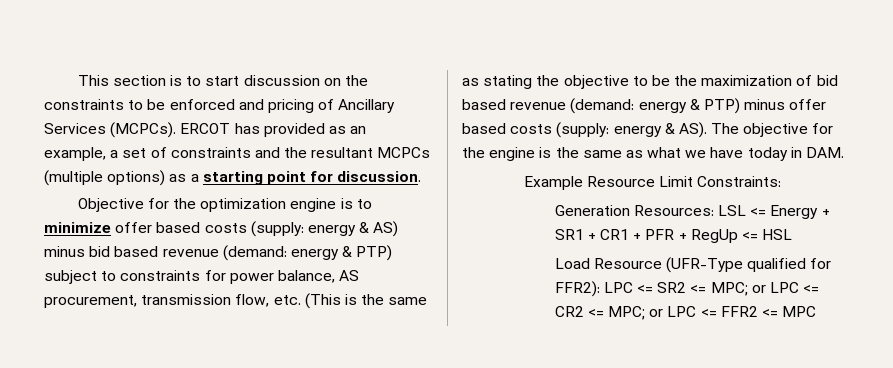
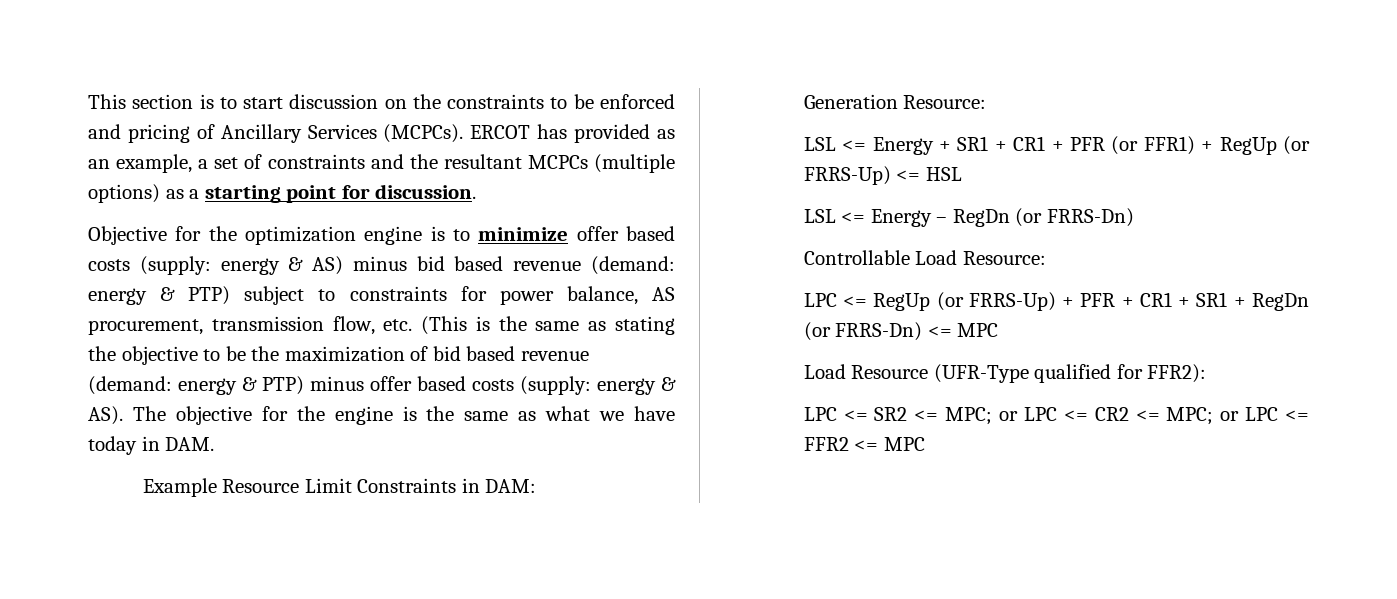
[697,176,782,187] Constraints: -> [357,478,537,493] Constraints in DAM:
[633,205,714,216] Resources: -> [903,95,987,109] Resource: //
[678,229,793,243] + RegUp <= HSL -> [1111,136,1310,155] [803,166,962,185] [803,208,1134,227] [803,250,1046,265] [803,292,1309,311] [803,322,999,341] (or FFR1) + RegUp (or FRRS-Up) <= HSL // LSL <= Energy – RegDn (or FRRS-Dn) // Controllable Load Resource: // LPC <= RegUp (or FRRS-Up) + PFR + CR1 + SR1 + RegDn (or FRRS-Dn) <= MPC
(600, 289) none -> (1207, 373) //

